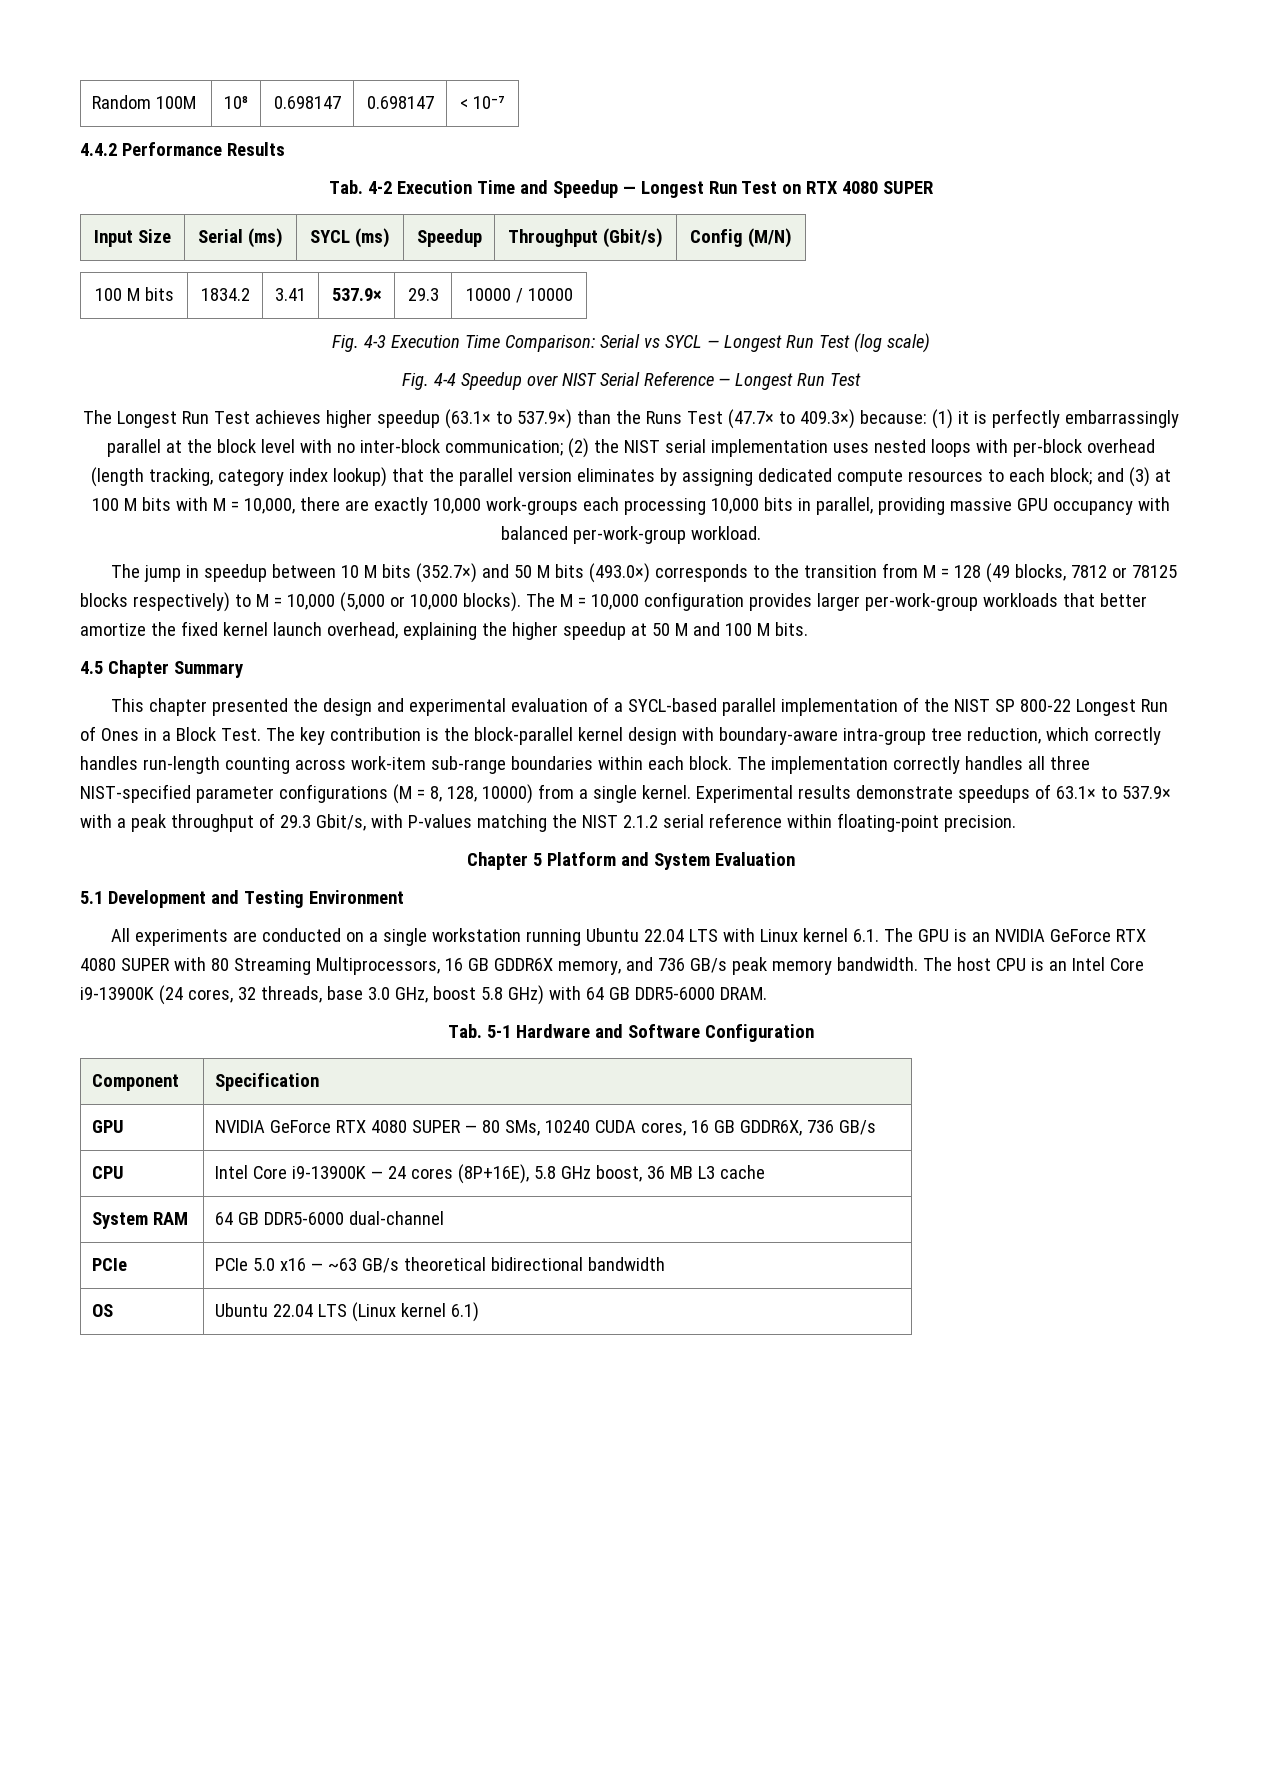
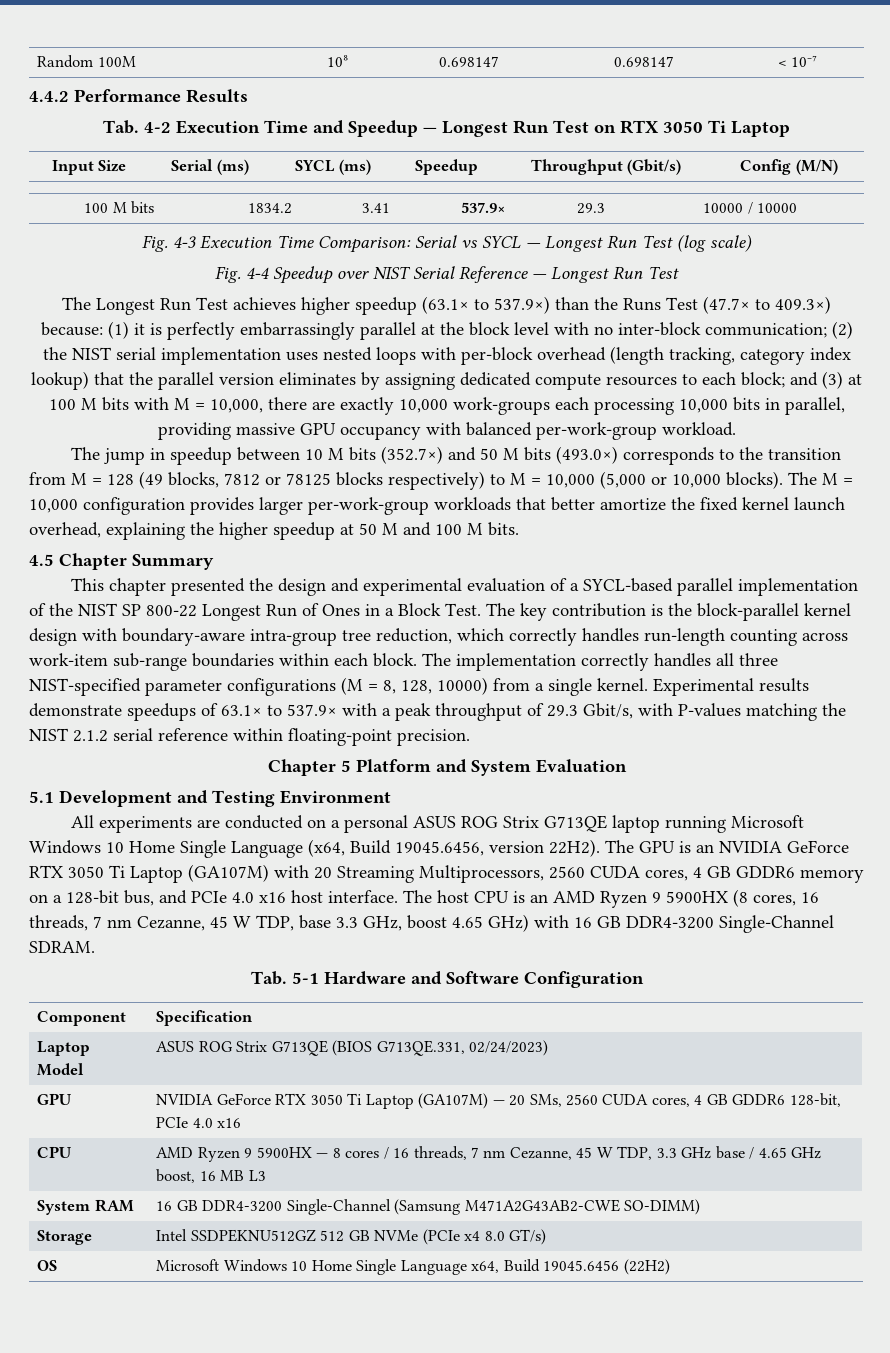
[842,181,934,194] 4080 SUPER -> [663,120,790,137] 3050 Ti Laptop
[382,928,879,946] single workstation running Ubuntu 22.04 LTS with Linux kernel 6.1. -> [344,815,805,833] [29,839,600,858] personal ASUS ROG Strix G713QE laptop running Microsoft Windows 10 Home Single Language (x64, Build 19045.6456, version 22H2).
[80,957,918,975] 4080 SUPER with 80 Streaming Multiprocessors, 16 GB GDDR6X memory, and 736 GB/s peak memory bandwidth. -> [68,864,864,883] [29,890,398,906] 3050 Ti Laptop (GA107M) with 20 Streaming Multiprocessors, 2560 CUDA cores, 4 GB GDDR6 memory on a 128-bit bus, and PCIe 4.0 x16 host interface.
[1071,957,1144,971] [80,985,390,1005] Intel Core i9-13900K (24 cores, 32 threads, base 3.0 -> [553,889,819,908] [29,915,358,931] AMD Ryzen 9 5900HX (8 cores, 16 threads, 7 nm Cezanne, 45 W TDP, base 3.3
[480,987,503,1000] 5.8 -> [452,916,483,928] 4.65
[585,987,767,1000] 64 GB DDR5-6000 DRAM. -> [574,915,834,933] [29,941,95,953] 16 GB DDR4-3200 Single-Channel SDRAM.
[92,1120,125,1133] [215,1120,877,1136] [92,1166,125,1179] [215,1164,557,1184] GPU | NVIDIA GeForce RTX 4080 SUPER — 80 SMs, 10240 CUDA cores, 16 GB GDDR6X, 736 GB/s // CPU | Intel Core i9-13900K — 24 cores (8P+16E), 5.8 -> [37,1041,91,1056] [37,1063,85,1076] [156,1040,549,1056] [37,1093,73,1105] [156,1093,841,1109] [156,1117,242,1128] [37,1146,73,1158] [156,1146,787,1162] Laptop Model | ASUS ROG Strix G713QE (BIOS G713QE.331, 02/24/2023) // GPU | NVIDIA GeForce RTX 3050 Ti Laptop (GA107M) — 20 SMs, 2560 CUDA cores, 4 GB GDDR6 128-bit, PCIe 4.0 x16 // CPU | AMD Ryzen 9 5900HX — 8 cores / 16 threads, 7 nm Cezanne, 45 W TDP, 3.3 GHz base / 4.65
[647,1166,666,1179] 36 -> [199,1171,216,1181] 16
[720,1165,766,1179] cache -> (266, 1175) none
[215,1211,445,1225] [92,1258,128,1271] [215,1257,666,1273] [92,1304,114,1317] [215,1302,480,1322] 64 GB DDR5-6000 dual-channel // PCIe | PCIe 5.0 x16 — ~63 GB/s theoretical bidirectional bandwidth // OS | Ubuntu 22.04 LTS (Linux kernel 6.1) -> [156,1199,701,1215] [37,1230,93,1245] [156,1229,547,1245] [37,1260,58,1271] [156,1259,670,1275] 16 GB DDR4-3200 Single-Channel (Samsung M471A2G43AB2-CWE SO-DIMM) // Storage | Intel SSDPEKNU512GZ 512 GB NVMe (PCIe x4 8.0 GT/s) // OS | Microsoft Windows 10 Home Single Language x64, Build 19045.6456 (22H2)

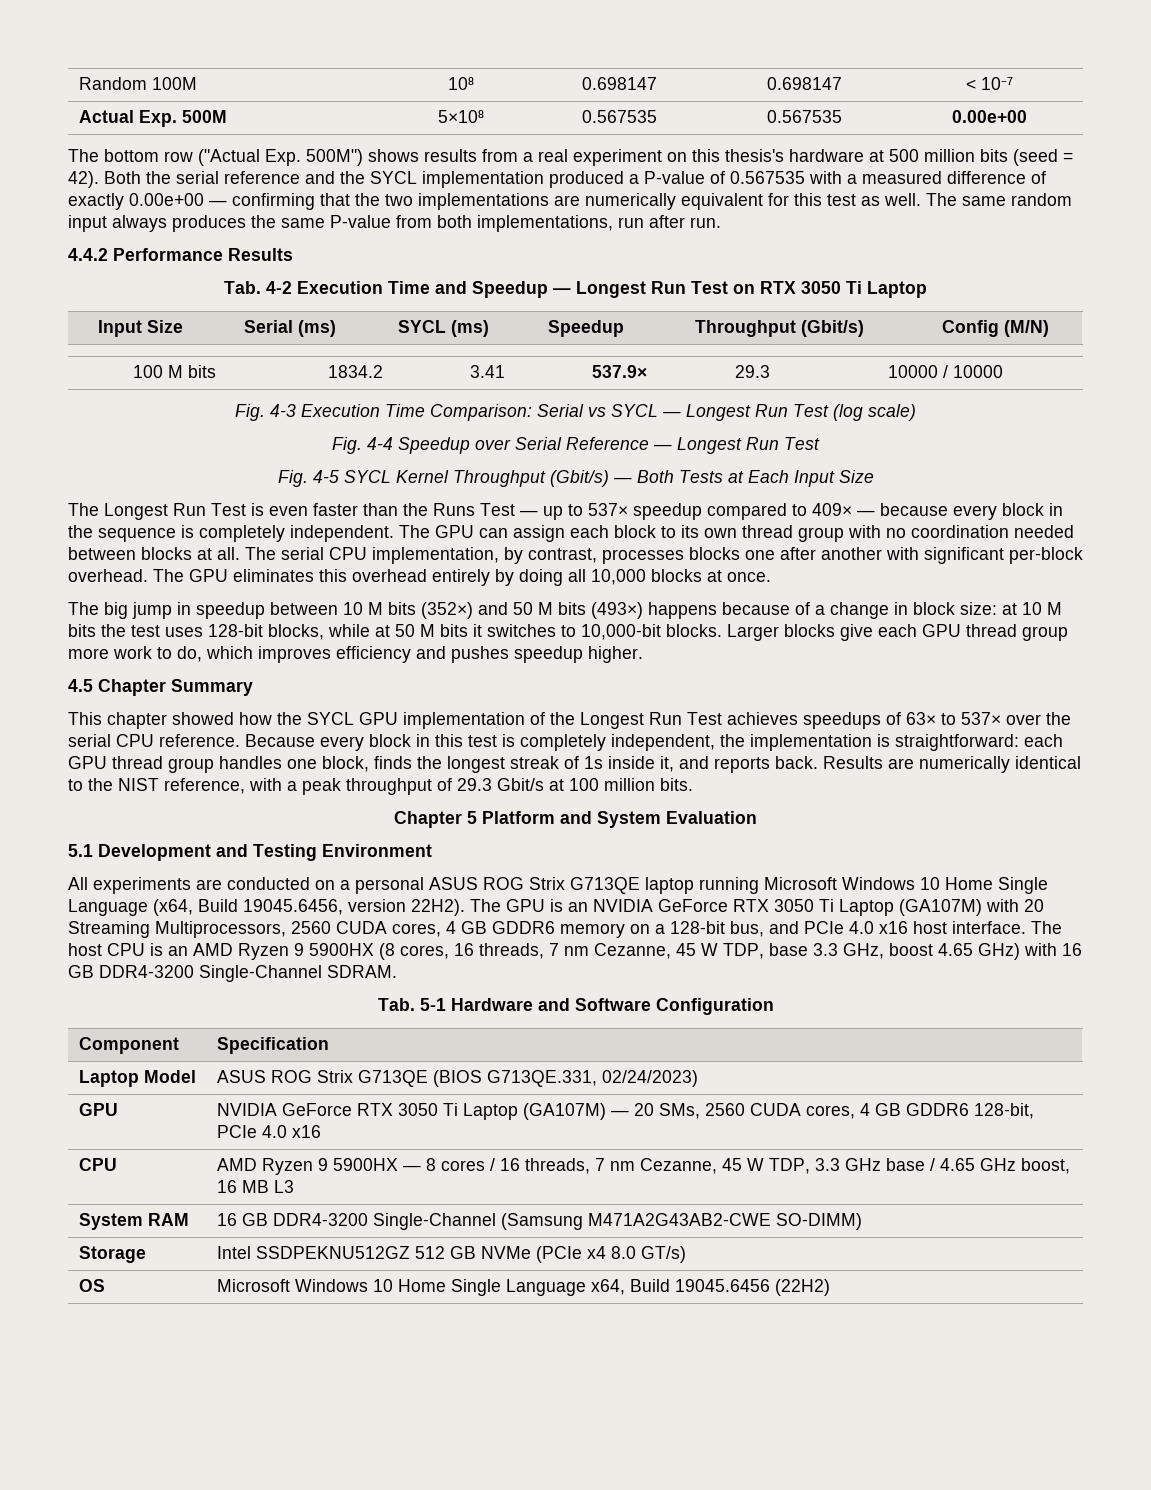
(818, 61) none -> [78,110,227,127] [438,110,484,123] [581,110,657,123] [766,110,842,123] [952,110,1027,123] [68,149,1073,166] [68,171,1046,188] [68,193,1072,210] [68,215,721,232] // Actual Exp. 500M | 5×10⁸ | 0.567535 | 0.567535 | 0.00e+00 // The bottom row ("Actual Exp. 500M") shows results from a real experiment on this thesis's hardware at 500 million bits (seed = 42). Both the serial reference and the SYCL implementation produced a P-value of 0.567535 with a measured difference of exactly 0.00e+00 — confirming that the two implementations are numerically equivalent for this test as well. The same random input always produces the same P-value from both implementations, run after run.
[373,266,411,279] NIST -> (511, 444) none
[62,296,831,315] [40,321,853,340] [42,346,851,365] [31,371,862,390] [48,397,845,415] [157,422,736,440] [71,447,101,460] The Longest Run Test achieves higher speedup (63.1× to 537.9×) than the Runs Test (47.7× to 409.3×) because: (1) it is perfectly embarrassingly parallel at the block level with no inter-block communication; (2) the NIST serial implementation uses nested loops with per-block overhead (length tracking, category index lookup) that the parallel version eliminates by assigning dedicated compute resources to each block; and (3) at 100 M bits with M = 10,000, there are exactly 10,000 work-groups each processing 10,000 bits in parallel, providing massive GPU occupancy with balanced per-work-group workload. // The -> [277,470,874,487] [68,503,1063,520] [68,525,1074,542] [68,547,1083,564] [68,569,771,586] [68,602,128,619] Fig. 4-5 SYCL Kernel Throughput (Gbit/s) — Both Tests at Each Input Size // The Longest Run Test is even faster than the Runs Test — up to 537× speedup compared to 409× — because every block in the sequence is completely independent. The GPU can assign each block to its own thread group with no coordination needed between blocks at all. The serial CPU implementation, by contrast, processes blocks one after another with significant per-block overhead. The GPU eliminates this overhead entirely by doing all 10,000 blocks at once. // The big
[381,446,444,464] (352.7×) -> [421,602,473,619] (352×)
[556,446,842,465] [29,471,853,490] [29,497,845,515] [29,522,519,540] (493.0×) corresponds to the transition from M = 128 (49 blocks, 7812 or 78125 blocks respectively) to M = 10,000 (5,000 or 10,000 blocks). The M = 10,000 configuration provides larger per-work-group workloads that better amortize the fixed kernel launch overhead, explaining the higher speedup at 50 M and 100 M bits. -> [591,602,1062,619] [68,624,1068,641] [68,646,643,663] (493×) happens because of a change in block size: at 10 M bits the test uses 128-bit blocks, while at 50 M bits it switches to 10,000-bit blocks. Larger blocks give each GPU thread group more work to do, which improves efficiency and pushes speedup higher.
[171,578,859,596] [29,603,851,621] [29,628,848,646] [29,653,778,671] [29,677,809,696] [29,703,337,721] presented the design and experimental evaluation of a SYCL-based parallel implementation of the NIST SP 800-22 Longest Run of Ones in a Block Test. The key contribution is the block-parallel kernel design with boundary-aware intra-group tree reduction, which correctly handles run-length counting across work-item sub-range boundaries within each block. The implementation correctly handles all three NIST-specified parameter configurations (M = 8, 128, 10000) from a single kernel. Experimental results demonstrate speedups of 63.1× to 537.9× -> [172,712,1071,729] [68,734,1063,751] [68,756,1081,773] [68,778,245,794] showed how the SYCL GPU implementation of the Longest Run Test achieves speedups of 63× to 537× over the serial CPU reference. Because every block in this test is completely independent, the implementation is straightforward: each GPU thread group handles one block, finds the longest streak of 1s inside it, and reports back. Results are numerically identical to the NIST reference,
[583,703,846,721] [29,728,470,746] Gbit/s, with P-values matching the NIST 2.1.2 serial reference within floating-point precision. -> [497,778,693,791] Gbit/s at 100 million bits.

